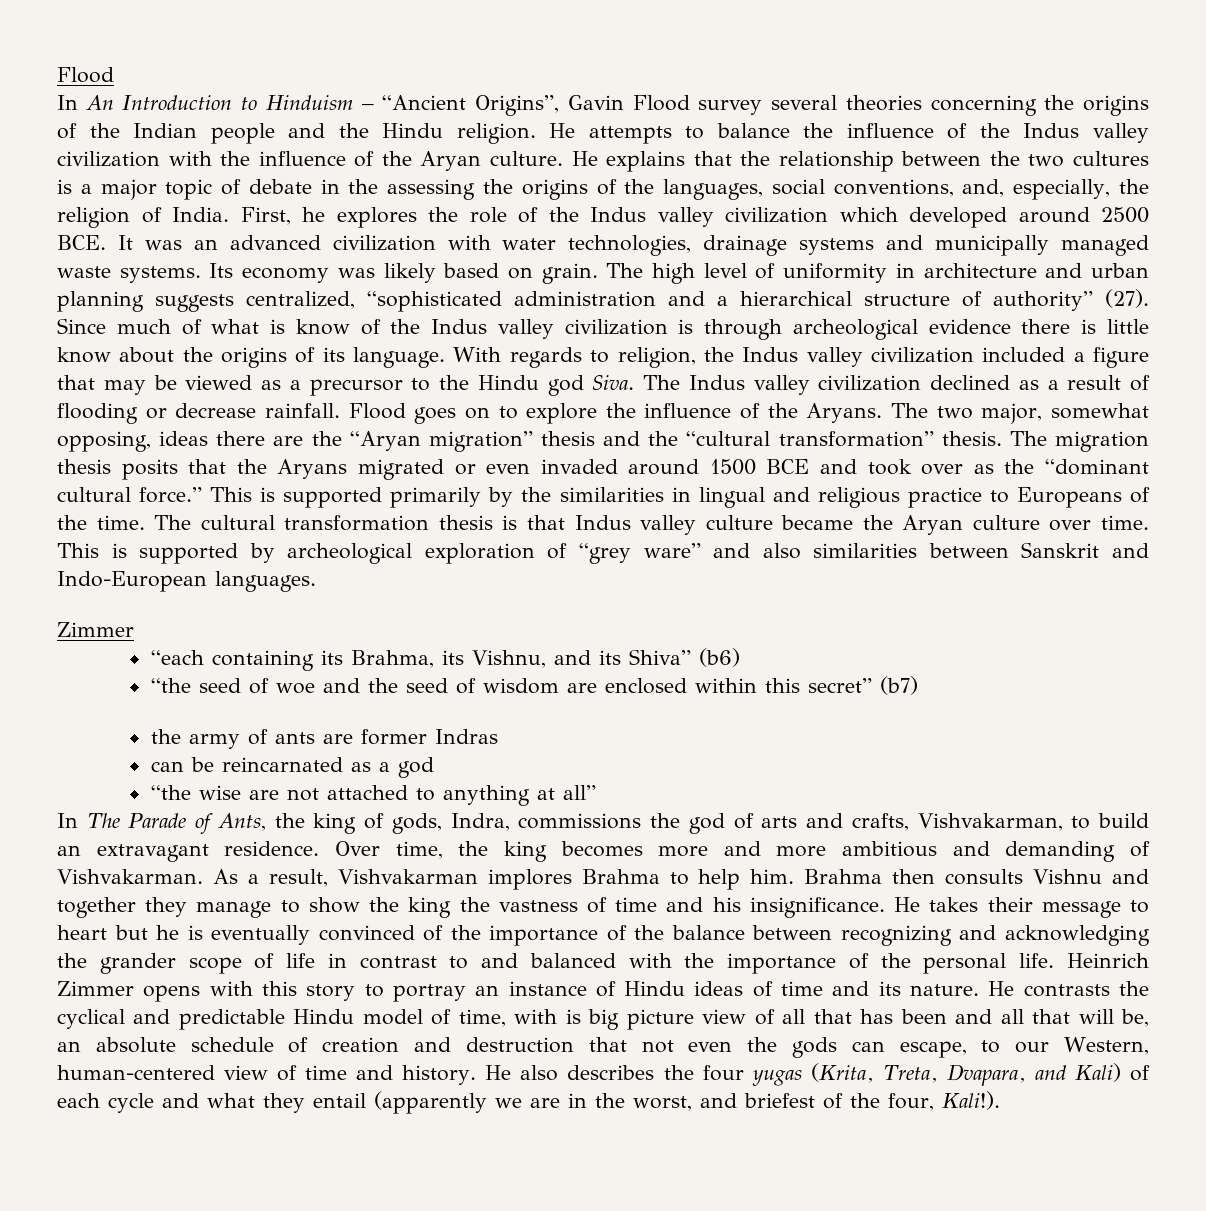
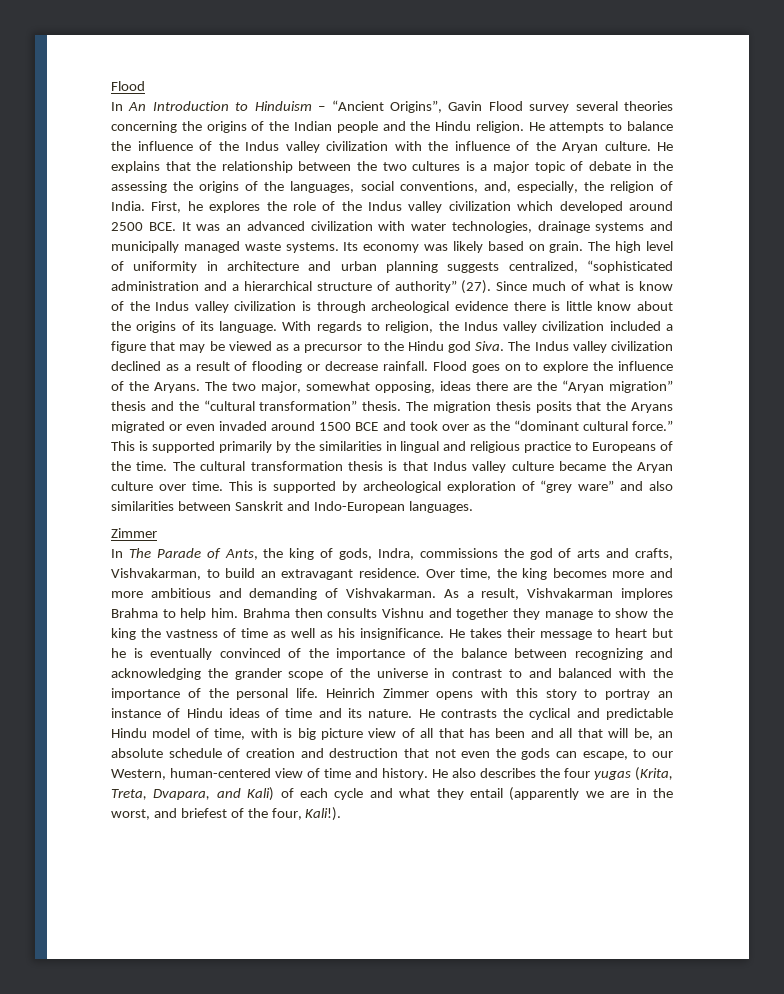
[150,648,740,671] [150,676,918,695] [150,729,498,749] [150,757,434,778] [150,785,596,806] // “each containing its Brahma, its Vishnu, and its Shiva” (b6) // “the seed of woe and the seed of wisdom are enclosed within this secret” (b7) // the army of ants are former Indras // can be reincarnated as a god // “the wise are not attached to anything at all” -> (157, 533) none
[666,897,704,912] and -> [273,628,333,638] as well as
[286,953,316,968] life -> [349,668,428,678] the universe

